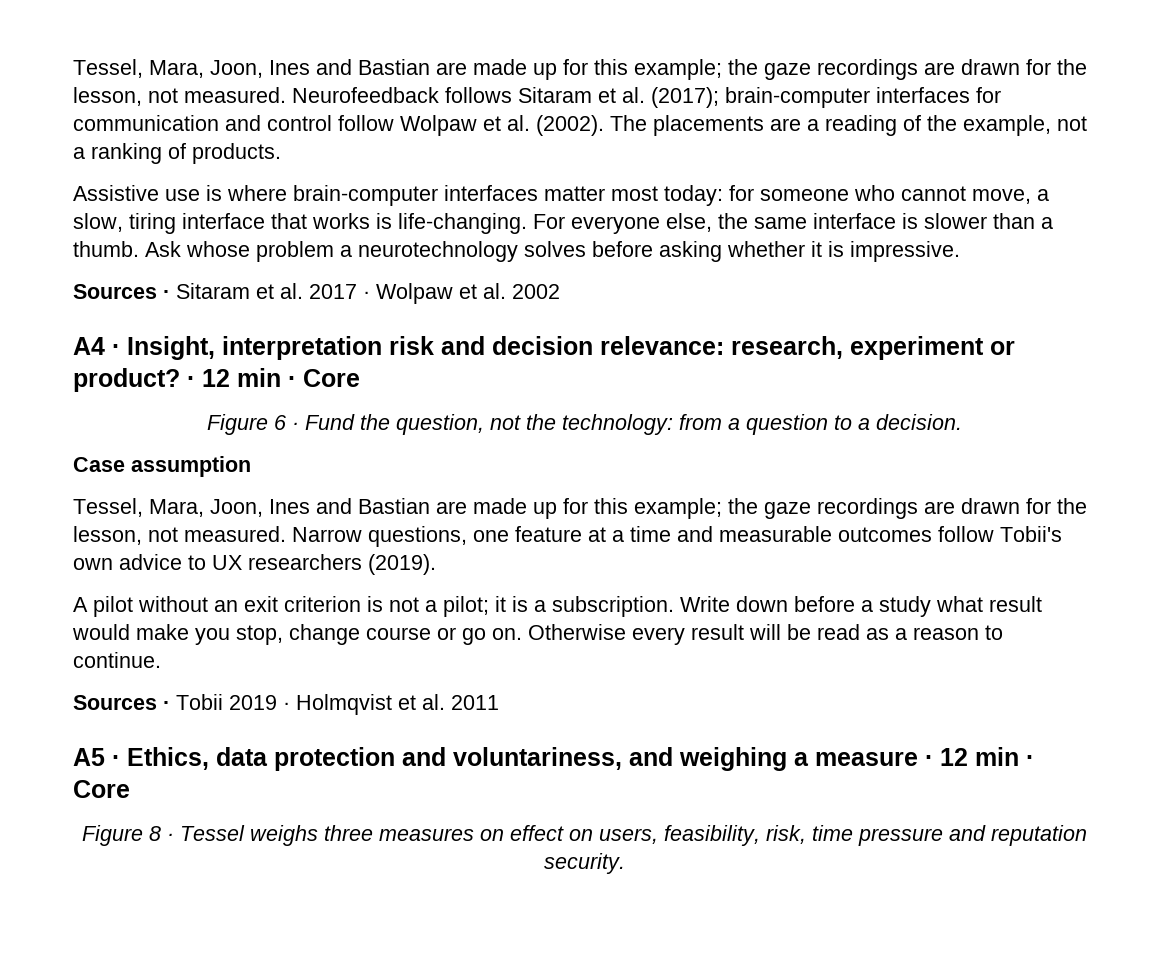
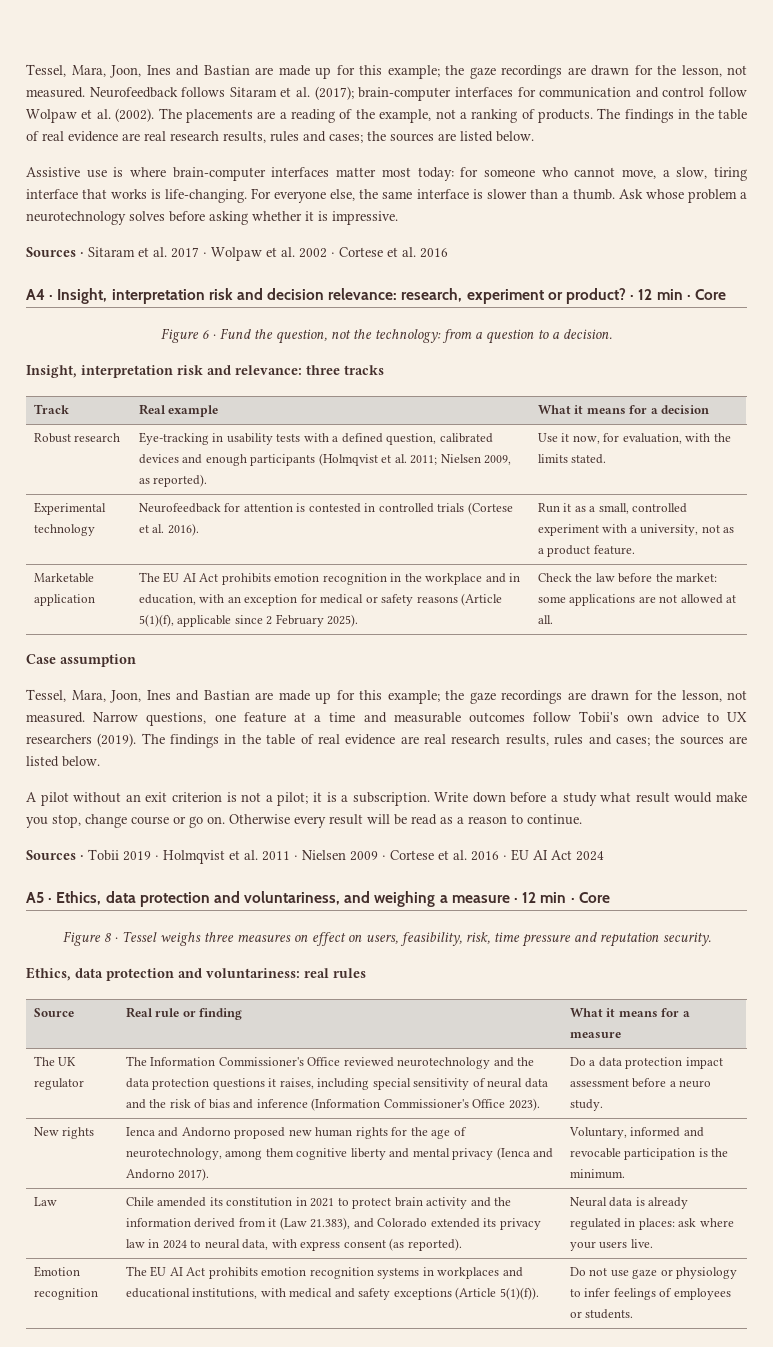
(281, 153) none -> [597,108,748,123] [26,131,534,143] The findings in the table of real evidence are real research results, rules and cases; the sources are listed below.
(560, 291) none -> [331,247,448,258] · Cortese et al. 2016
(962, 422) none -> [26,365,384,378] [33,404,69,414] [138,404,219,417] [537,405,710,414] [33,433,121,443] [138,432,493,445] [138,453,512,466] [138,474,208,487] [537,433,731,444] [537,454,607,464] [33,502,106,515] [33,524,95,536] [138,502,513,515] [138,523,199,536] [537,503,688,514] [537,524,735,536] [537,545,635,557] [33,573,94,583] [33,594,95,606] [138,572,521,585] [138,593,503,606] [138,614,359,627] [537,573,718,583] [537,594,737,606] [537,615,553,624] // Insight, interpretation risk and relevance: three tracks // Track | Real example | What it means for a decision // Robust research | Eye-tracking in usability tests with a defined question, calibrated devices and enough participants (Holmqvist et al. 2011; Nielsen 2009, as reported). | Use it now, for evaluation, with the limits stated. // Experimental technology | Neurofeedback for attention is contested in controlled trials (Cortese et al. 2016). | Run it as a small, controlled experiment with a university, not as a product feature. // Marketable application | The EU AI Act prohibits emotion recognition in the workplace and in education, with an exception for medical or safety reasons (Article 5(1)(f), applicable since 2 February 2025). | Check the law before the market: some applications are not allowed at all.
(436, 564) none -> [141,733,747,748] [26,756,100,767] The findings in the table of real evidence are real research results, rules and cases; the sources are listed below.
(499, 702) none -> [294,849,604,861] · Nielsen 2009 · Cortese et al. 2016 · EU AI Act 2024
(625, 863) none -> [26,967,366,981] [33,1008,74,1017] [125,1007,243,1020] [569,1008,690,1017] [569,1032,621,1038] [33,1056,77,1066] [33,1078,84,1090] [125,1056,535,1069] [125,1078,548,1090] [125,1098,540,1111] [569,1057,723,1069] [569,1078,712,1088] [569,1099,603,1111] [33,1127,95,1139] [125,1127,467,1139] [125,1147,554,1160] [125,1168,210,1181] [568,1127,704,1139] [569,1148,729,1160] [569,1169,625,1179] [33,1197,57,1206] [125,1197,512,1209] [125,1217,541,1230] [125,1238,462,1251] [569,1197,689,1209] [569,1218,734,1230] [569,1239,653,1251] [33,1266,80,1277] [33,1288,98,1300] [125,1266,523,1279] [125,1287,539,1300] [569,1267,738,1279] [569,1288,731,1300] [569,1309,634,1319] // Ethics, data protection and voluntariness: real rules // Source | Real rule or finding | What it means for a measure // The UK regulator | The Information Commissioner's Office reviewed neurotechnology and the data protection questions it raises, including special sensitivity of neural data and the risk of bias and inference (Information Commissioner's Office 2023). | Do a data protection impact assessment before a neuro study. // New rights | Ienca and Andorno proposed new human rights for the age of neurotechnology, among them cognitive liberty and mental privacy (Ienca and Andorno 2017). | Voluntary, informed and revocable participation is the minimum. // Law | Chile amended its constitution in 2021 to protect brain activity and the information derived from it (Law 21.383), and Colorado extended its privacy law in 2024 to neural data, with express consent (as reported). | Neural data is already regulated in places: ask where your users live. // Emotion recognition | The EU AI Act prohibits emotion recognition systems in workplaces and educational institutions, with medical and safety exceptions (Article 5(1)(f)). | Do not use gaze or physiology to infer feelings of employees or students.

